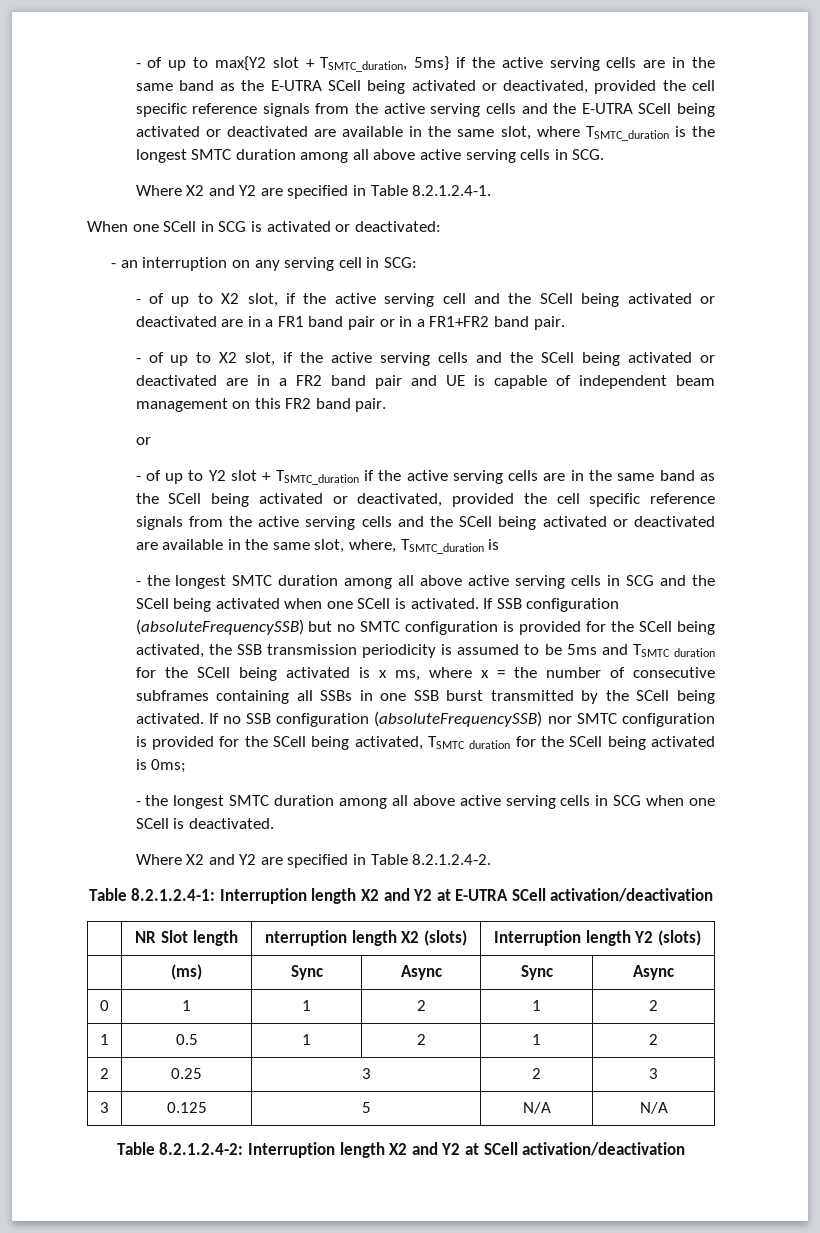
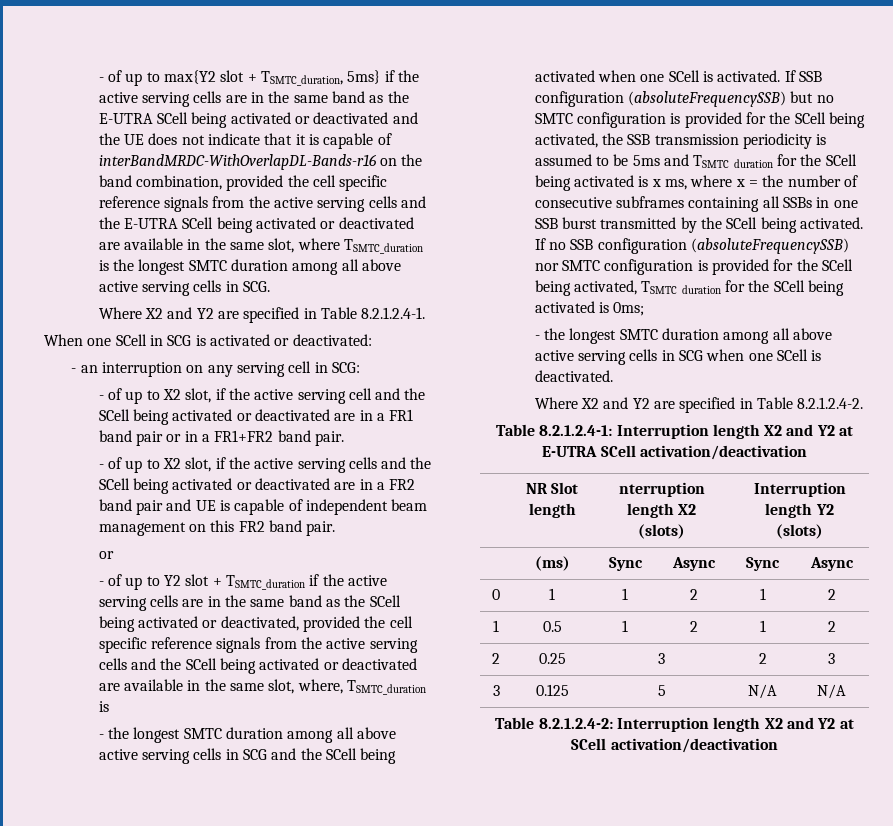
[503,80,589,94] deactivated, -> [313,112,418,124] [98,133,392,149] [98,154,423,170] [98,175,222,190] deactivated and the UE does not indicate that it is capable of interBandMRDC-WithOverlapDL-Bands-r16 on the band combination,

